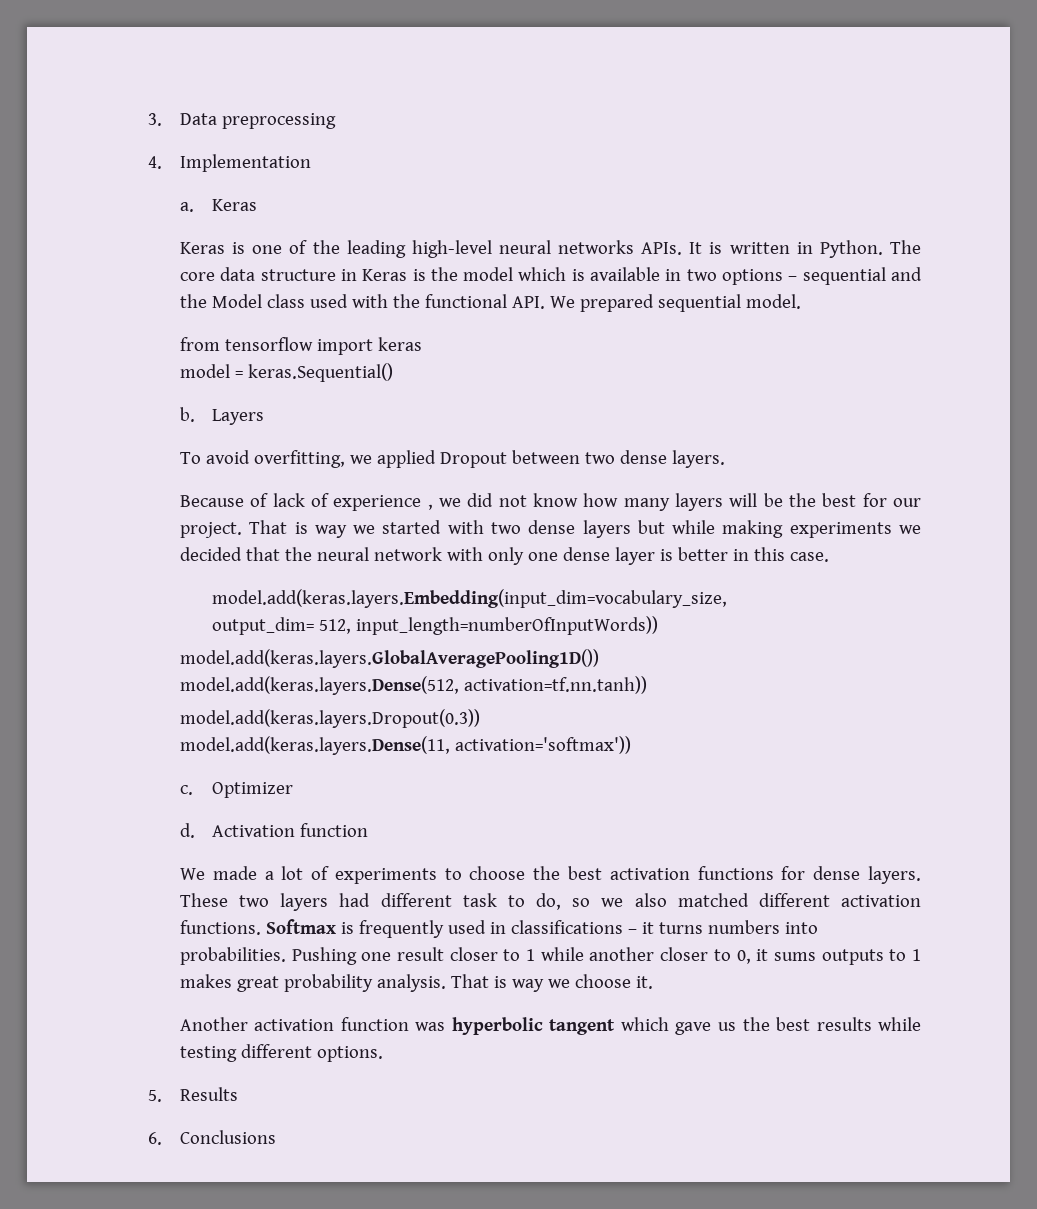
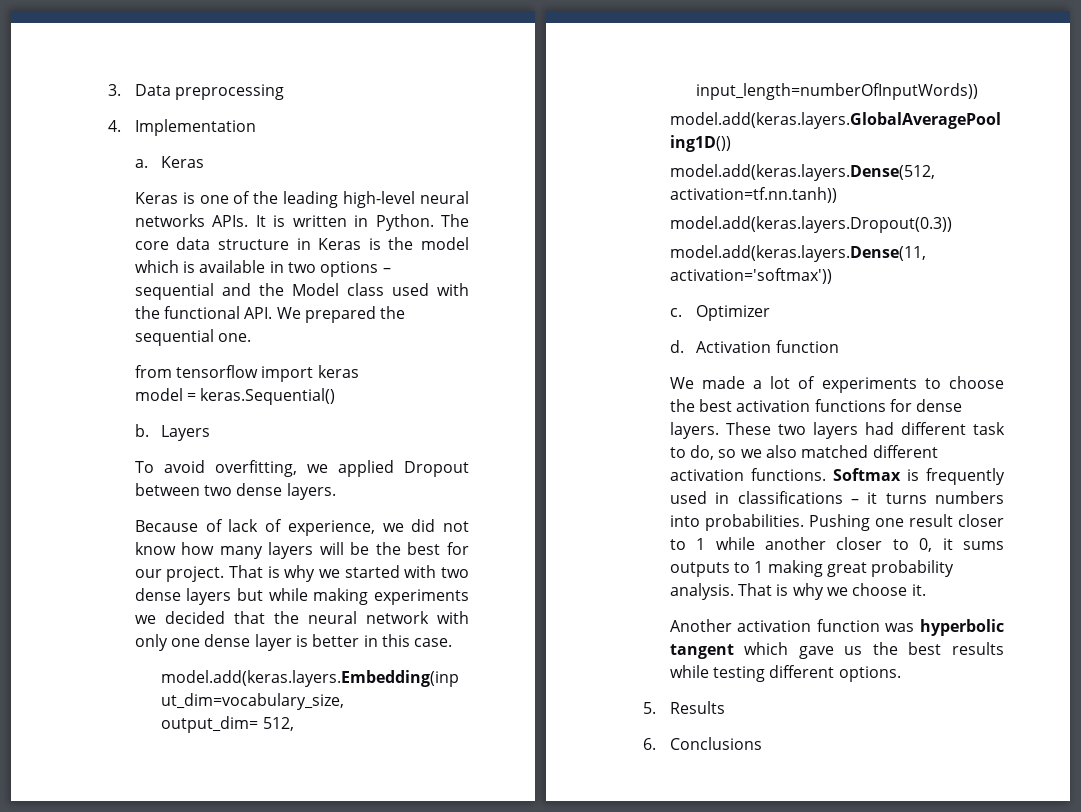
[657,294,801,312] sequential model. -> [380,306,406,319] [134,329,252,346] the sequential one.
[333,495,433,511] experience , -> [287,520,375,536] experience,
[314,525,347,538] way -> [284,565,316,582] why
[179,974,232,988] makes -> [767,560,823,577] making
[511,979,544,992] way -> [792,583,824,600] why

